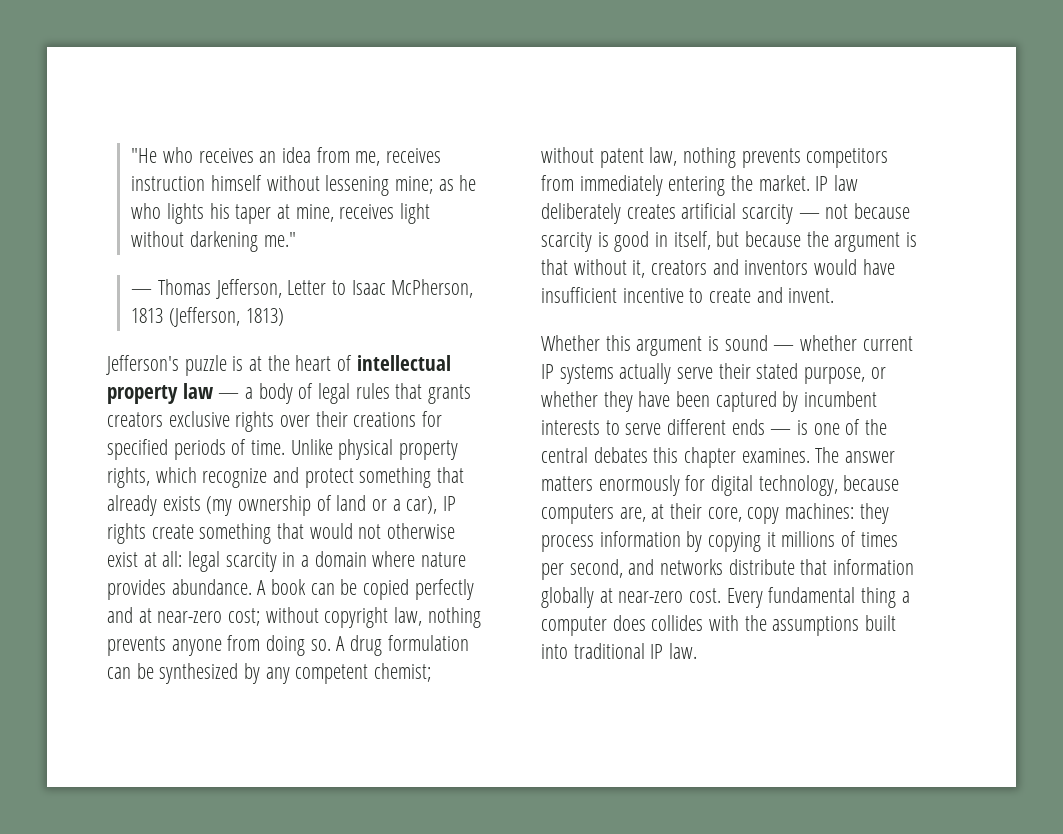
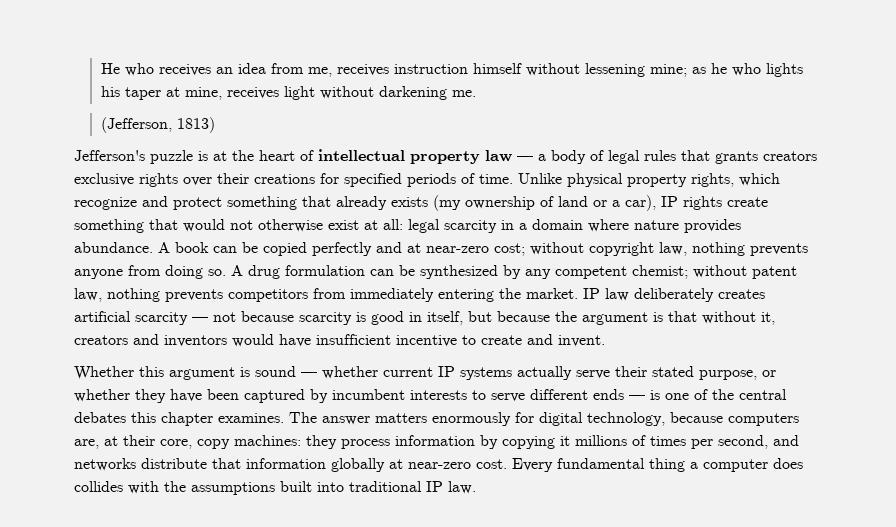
[131,148,158,163] "He -> [100,63,120,74] He
[263,232,296,247] [131,279,474,299] [131,308,164,323] me." // — Thomas Jefferson, Letter to Isaac McPherson, 1813 -> [451,90,476,97] me. //

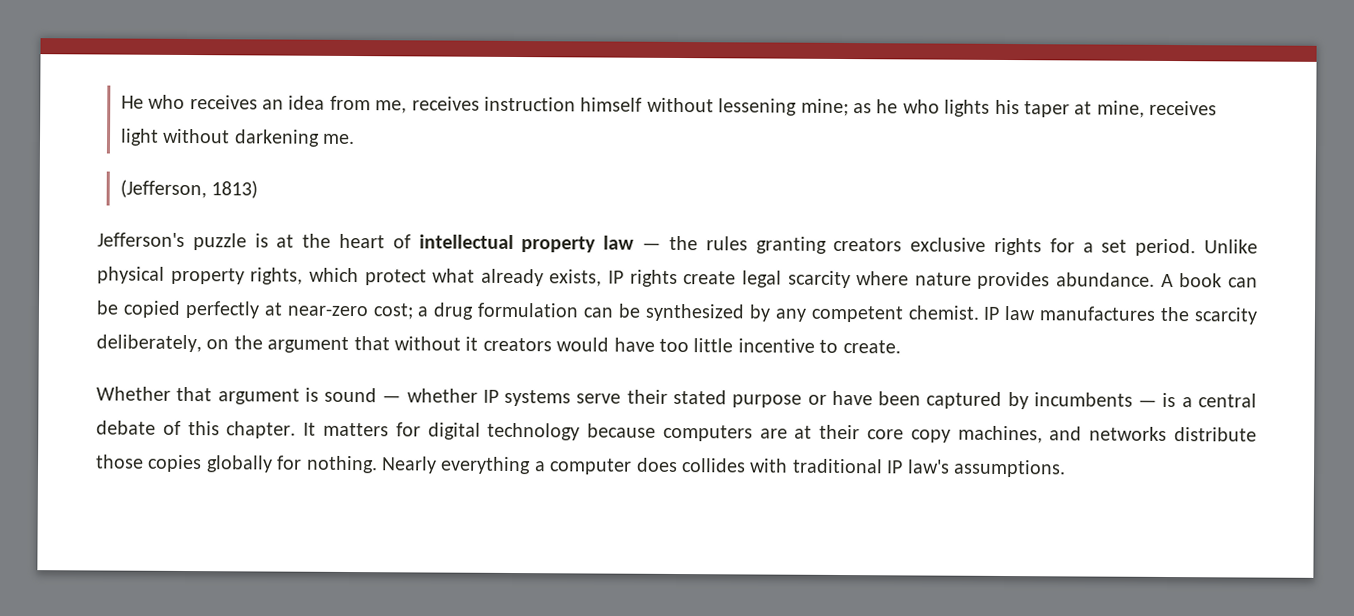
[538,150,817,164] [74,173,513,187] a body of legal rules that grants creators exclusive rights over their creations for specified periods of time. -> [668,235,1197,257] the rules granting creators exclusive rights for a set period.
[74,195,768,211] [74,219,583,233] recognize and protect something that already exists (my ownership of land or a car), IP rights create something that would not otherwise exist at all: legal scarcity in a domain -> [364,268,851,289] protect what already exists, IP rights create legal scarcity
[376,242,402,253] and -> (260, 309) none
[530,242,808,256] [74,265,243,279] without copyright law, nothing prevents anyone from doing so. A -> [417,306,430,317] a
[632,265,797,279] [74,288,765,302] [74,311,550,325] chemist; without patent law, nothing prevents competitors from immediately entering the market. IP law deliberately creates artificial scarcity — not because scarcity is good in itself, but because -> [907,305,1258,325] [96,334,230,353] chemist. IP law manufactures the scarcity deliberately, on
[653,312,663,322] is -> (350, 345) none
[761,312,775,325] [74,334,605,347] it, creators and inventors would have insufficient incentive to create and invent. -> [465,336,901,354] it creators would have too little incentive to create.
[139,366,164,377] this -> [176,386,213,402] that
[383,367,433,377] current -> (478, 395) none
[517,366,572,380] actually -> (572, 398) none
[699,370,776,380] [74,389,787,403] [74,412,511,426] purpose, or whether they have been captured by incumbent interests to serve different ends — is one of the central debates this chapter examines. The answer matters enormously -> [732,390,1257,410] [96,420,389,439] purpose or have been captured by incumbents — is a central debate of this chapter. It matters
[587,412,665,426] technology, -> [487,422,581,441] technology
[74,439,99,449] are, -> [759,428,788,439] are
[160,435,799,449] [74,458,685,472] core, copy machines: they process information by copying it millions of times per second, and networks distribute that information globally at near-zero cost. Every fundamental thing -> [867,425,1257,444] [96,454,532,475] core copy machines, and networks distribute those copies globally for nothing. Nearly everything
[164,481,476,495] the assumptions built into traditional IP law. -> [791,458,1066,478] traditional IP law's assumptions.

